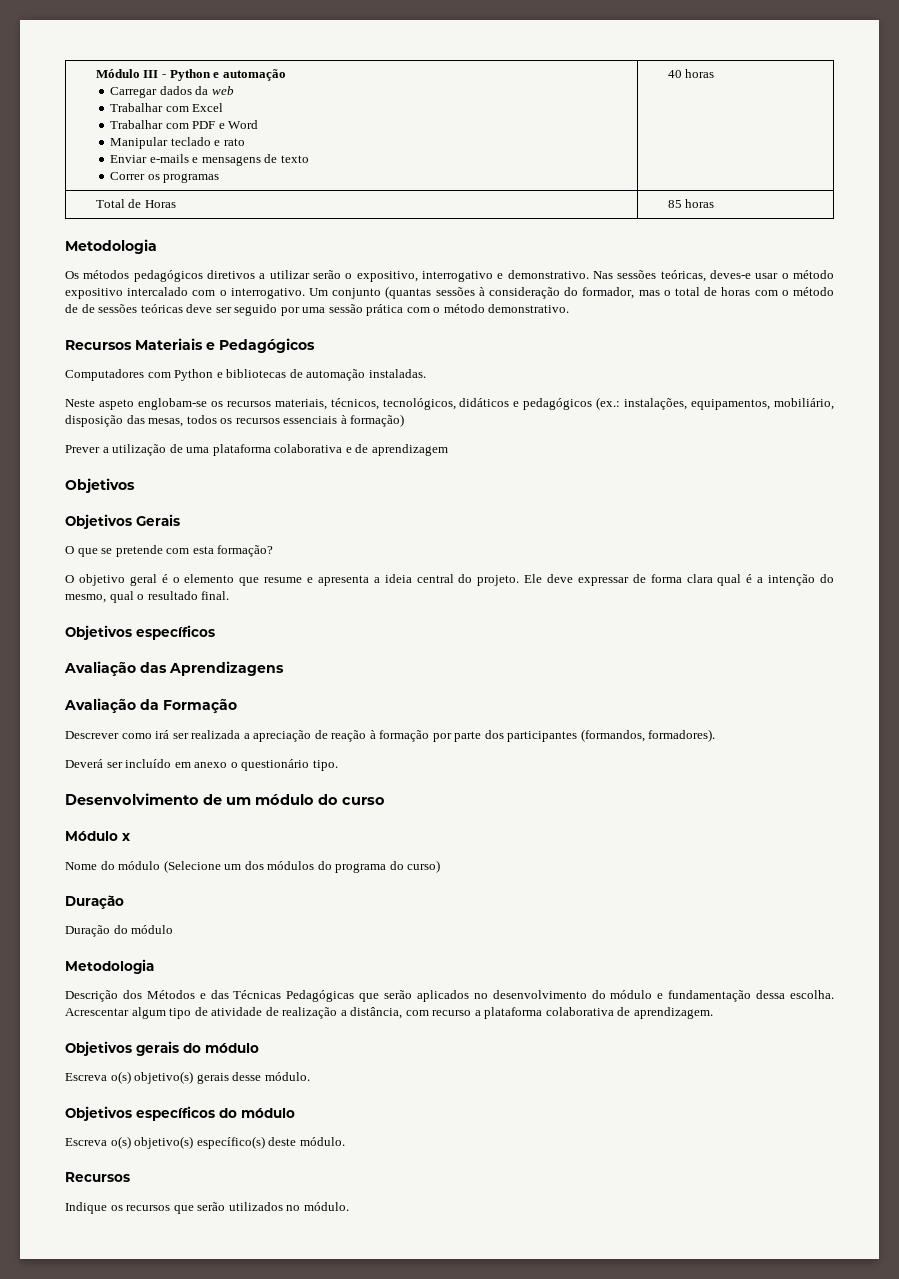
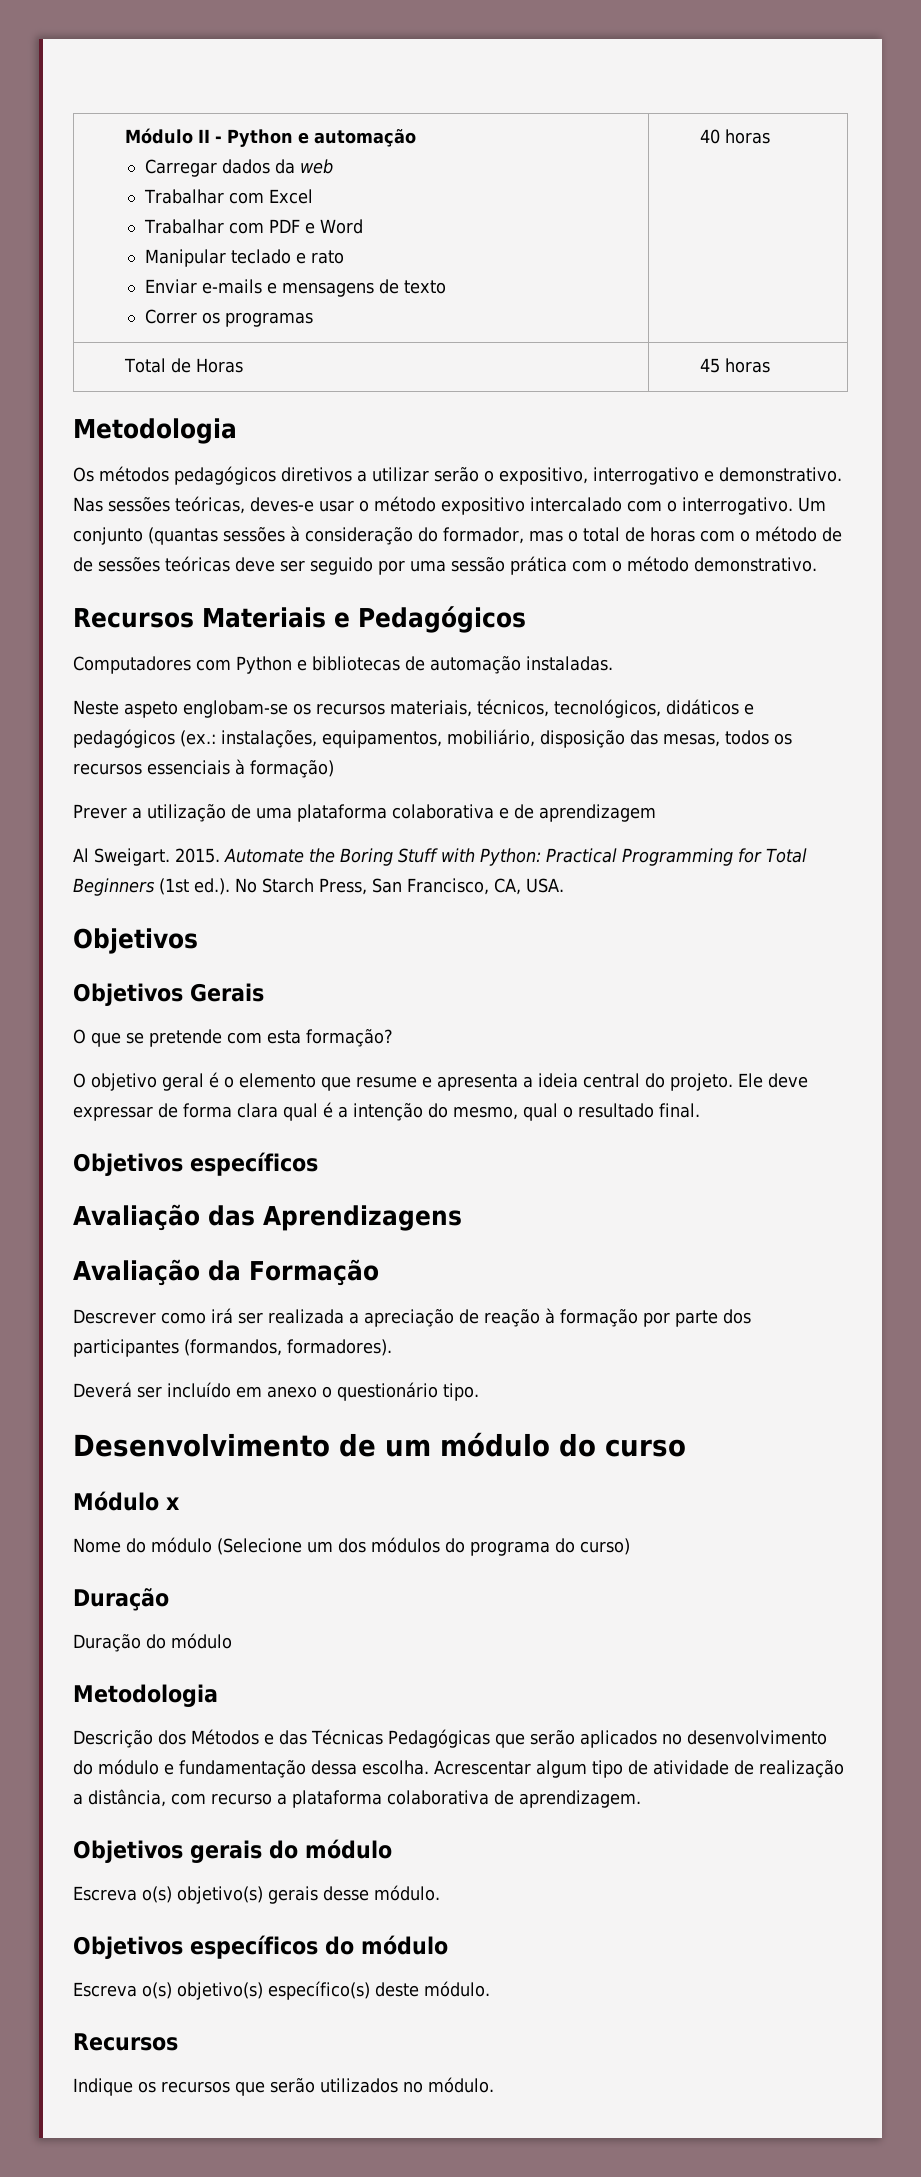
[95,69,159,78] Módulo III -> [124,128,210,144] Módulo II
[667,200,682,208] 85 -> [699,358,720,373] 45
(448, 450) none -> [73,848,807,866] [73,878,564,896] // Al Sweigart. 2015. Automate the Boring Stuff with Python: Practical Programming for Total Beginners (1st ed.). No Starch Press, San Francisco, CA, USA.

